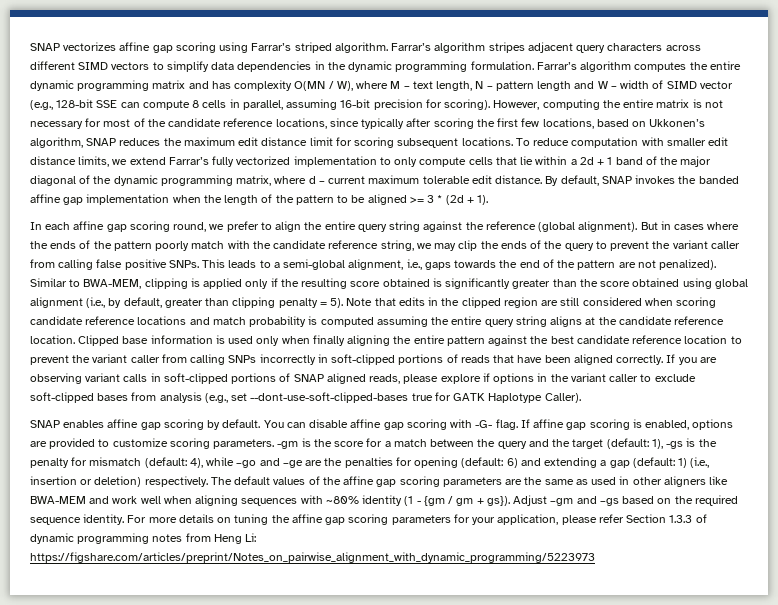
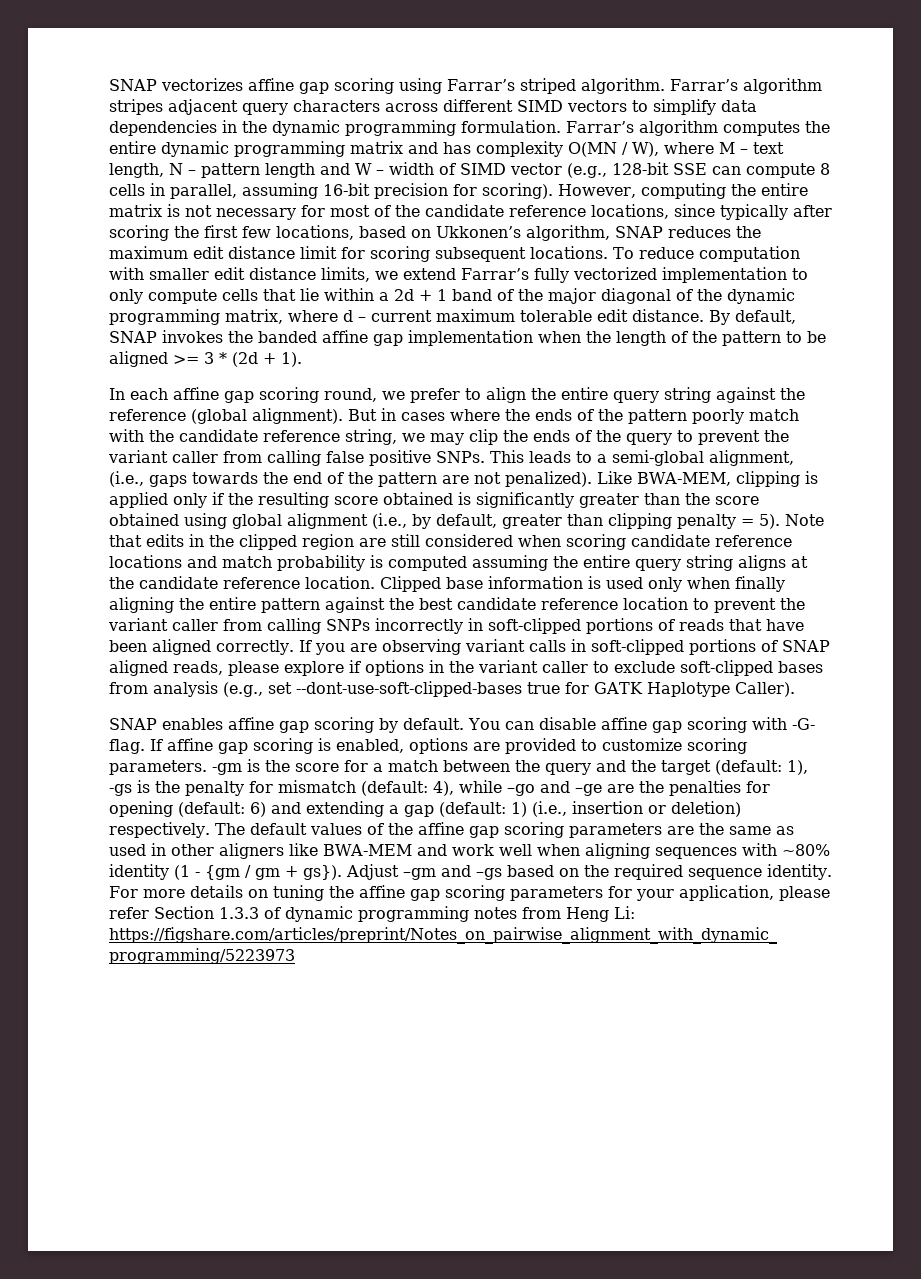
[406,259,422,270] i.e., -> [109,471,144,487] (i.e.,
[30,278,81,287] Similar to -> [597,471,632,484] Like

